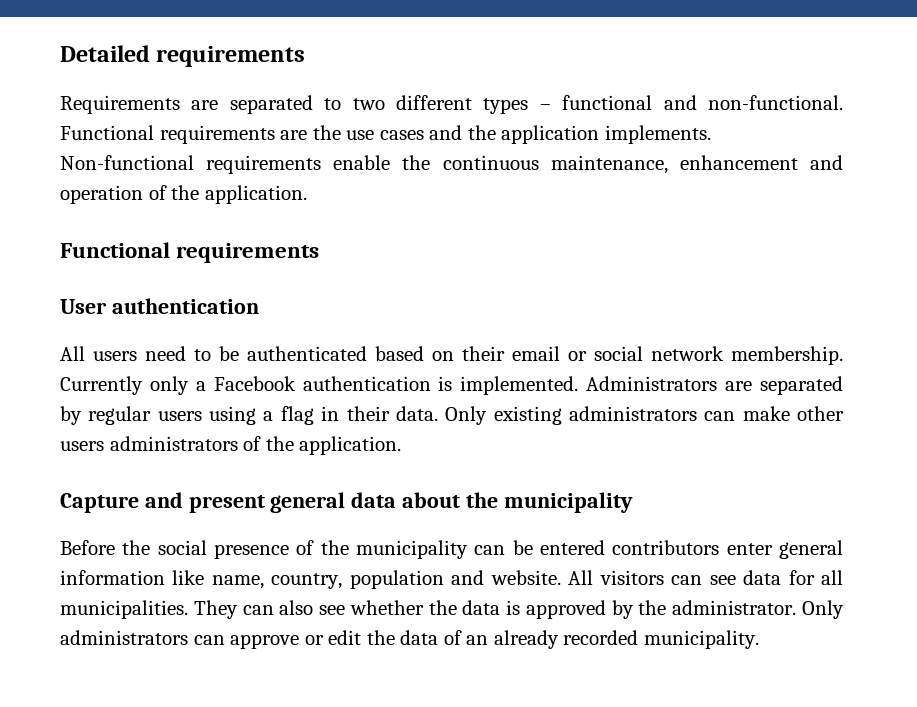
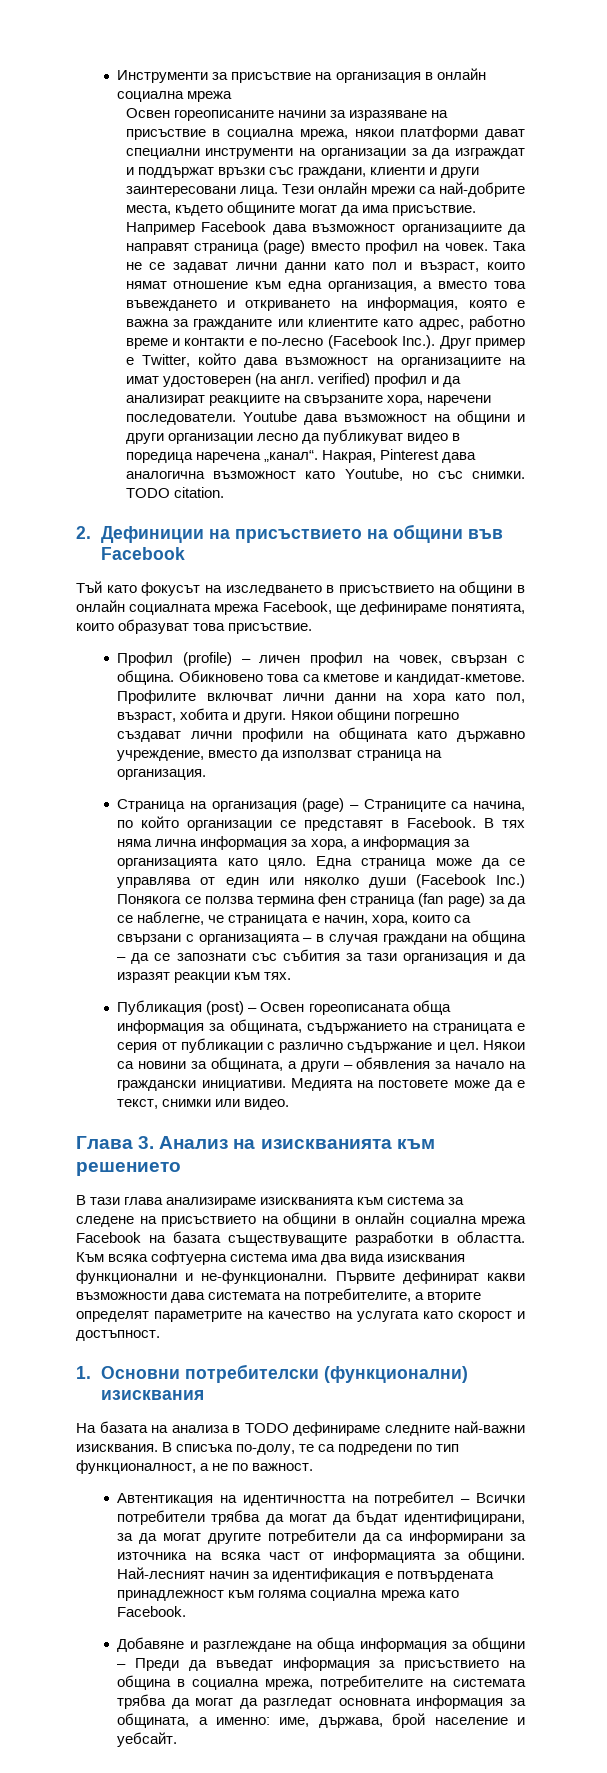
[60,45,306,67] [60,95,843,114] [60,125,711,144] [60,155,843,174] [60,185,307,204] [60,242,320,263] [60,298,259,314] [60,346,843,365] [60,376,844,395] [60,406,844,425] [60,436,402,455] [60,492,633,513] [60,540,844,559] [60,570,843,589] [60,600,845,619] [60,630,759,649] Detailed requirements // Requirements are separated to two different types – functional and non-functional. Functional requirements are the use cases and the application implements. Non-functional requirements enable the continuous maintenance, enhancement and operation of the application. // Functional requirements // User authentication // All users need to be authenticated based on their email or social network membership. Currently only a Facebook authentication is implemented. Administrators are separated by regular users using a flag in their data. Only existing administrators can make other users administrators of the application. // Capture and present general data about the municipality // Before the social presence of the municipality can be entered contributors enter general information like name, country, population and website. All visitors can see data for all municipalities. They can also see whether the data is approved by the administrator. Only administrators can approve or edit the data of an already recorded municipality. -> [117,68,486,83] [117,91,233,102] [125,108,448,121] [125,126,525,140] [125,148,525,159] [125,167,479,178] [125,182,525,197] [125,201,476,216] [125,221,526,235] [125,240,527,254] [125,262,525,273] [125,281,526,292] [125,297,525,311] [125,315,525,330] [125,335,525,349] [125,353,526,368] [125,373,461,387] [125,395,491,406] [125,410,525,425] [125,429,460,444] [125,449,476,463] [125,468,525,481] [125,487,224,498] [76,524,503,543] [100,547,185,560] [76,581,525,596] [76,600,525,615] [76,619,313,634] [117,652,526,666] [117,670,525,685] [117,690,525,704] [117,708,459,723] [117,727,525,742] [117,750,442,761] [117,769,207,780] [117,798,526,812] [117,816,526,831] [117,836,470,850] [117,856,526,869] [117,874,525,888] [117,893,526,907] [117,911,471,926] [117,930,527,945] [117,949,527,964] [117,972,292,983] [117,1000,451,1015] [117,1019,525,1034] [117,1038,526,1053] [117,1057,527,1072] [117,1078,526,1091] [117,1099,290,1110] [76,1136,435,1149] [76,1162,181,1176] [76,1195,465,1208] [76,1212,526,1227] [76,1231,525,1246] [76,1251,466,1265] [76,1270,525,1284] [76,1288,482,1303] [76,1311,525,1322] [76,1330,160,1341] [76,1364,468,1383] [100,1390,204,1400] [76,1421,525,1436] [76,1442,460,1455] [76,1460,314,1474] [117,1491,526,1506] [117,1510,525,1525] [117,1529,527,1544] [117,1548,525,1563] [117,1567,494,1582] [117,1590,459,1601] [117,1606,187,1617] [117,1637,526,1652] [117,1657,526,1671] [117,1675,526,1690] [117,1694,526,1709] [117,1713,525,1728] [117,1732,178,1747] Инструменти за присъствие на организация в онлайн социална мрежа // Освен гореописаните начини за изразяване на присъствие в социална мрежа, някои платформи дават специални инструменти на организации за да изграждат и поддържат връзки със граждани, клиенти и други заинтересовани лица. Тези онлайн мрежи са най-добрите места, където общините могат да има присъствие. Например Facebook дава възможност организациите да направят страница (page) вместо профил на човек. Така не се задават лични данни като пол и възраст, които нямат отношение към една организация, а вместо това въвеждането и откриването на информация, която е важна за гражданите или клиентите като адрес, работно време и контакти е по-лесно (Facebook Inc.). Друг пример е Twitter, който дава възможност на организациите на имат удостоверен (на англ. verified) профил и да анализират реакциите на свързаните хора, наречени последователи. Youtube дава възможност на общини и други организации лесно да публикуват видео в поредица наречена „канал“. Накрая, Pinterest дава аналогична възможност като Youtube, но със снимки. TODO citation. // 2. Дефиниции на присъствието на общини във Facebook // Тъй като фокусът на изследването в присъствието на общини в онлайн социалната мрежа Facebook, ще дефинираме понятията, които образуват това присъствие. // Профил (profile) – личен профил на човек, свързан с община. Обикновено това са кметове и кандидат-кметове. Профилите включват лични данни на хора като пол, възраст, хобита и други. Някои общини погрешно създават лични профили на общината като държавно учреждение, вместо да използват страница на организация. // Страница на организация (page) – Страниците са начина, по който организации се представят в Facebook. В тях няма лична информация за хора, а информация за организацията като цяло. Една страница може да се управлява от един или няколко души (Facebook Inc.) Понякога се ползва термина фен страница (fan page) за да се наблегне, че страницата е начин, хора, които са свързани с организацията – в случая граждани на община – да се запознати със събития за тази организация и да изразят реакции към тях. // Публикация (post) – Освен гореописаната обща информация за общината, съдържанието на страницата е серия от публикации с различно съдържание и цел. Някои са новини за общината, а други – обявления за начало на граждански инициативи. Медията на постовете може да е текст, снимки или видео. // Глава 3. Анализ на изискванията към решението // В тази глава анализираме изискванията към система за следене на присъствието на общини в онлайн социална мрежа Facebook на базата съществуващите разработки в областта. Към всяка софтуерна система има два вида изисквания функционални и не-функционални. Първите дефинират какви възможности дава системата на потребителите, а вторите определят параметрите на качество на услугата като скорост и достъпност. // 1. Основни потребителски (функционални) изисквания // На базата на анализа в TODO дефинираме следните най-важни изисквания. В списъка по-долу, те са подредени по тип функционалност, а не по важност. // Автентикация на идентичността на потребител – Всички потребители трябва да могат да бъдат идентифицирани, за да могат другите потребители да са информирани за източника на всяка част от информацията за общини. Най-лесният начин за идентификация е потвърдената принадлежност към голяма социална мрежа като Facebook. // Добавяне и разглеждане на обща информация за общини – Преди да въведат информация за присъствието на община в социална мрежа, потребителите на системата трябва да могат да разгледат основната информация за общината, а именно: име, държава, брой население и уебсайт.

